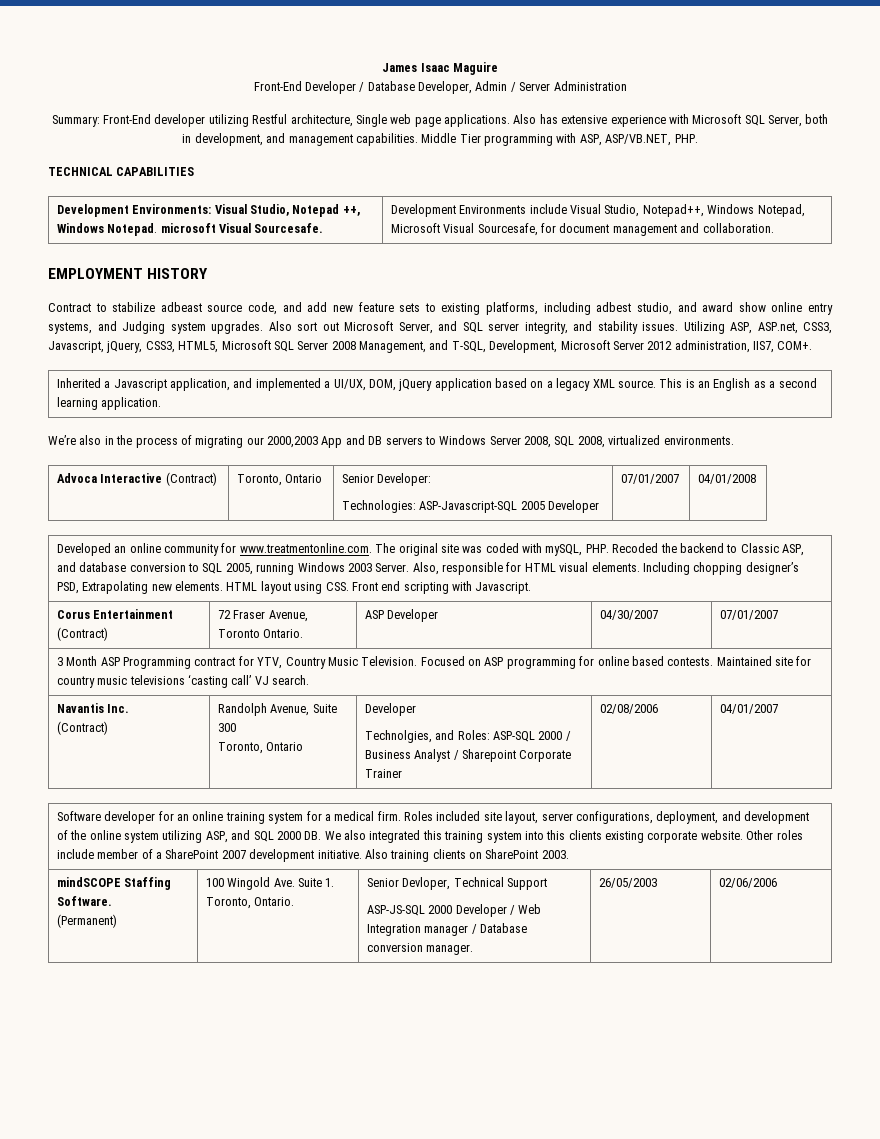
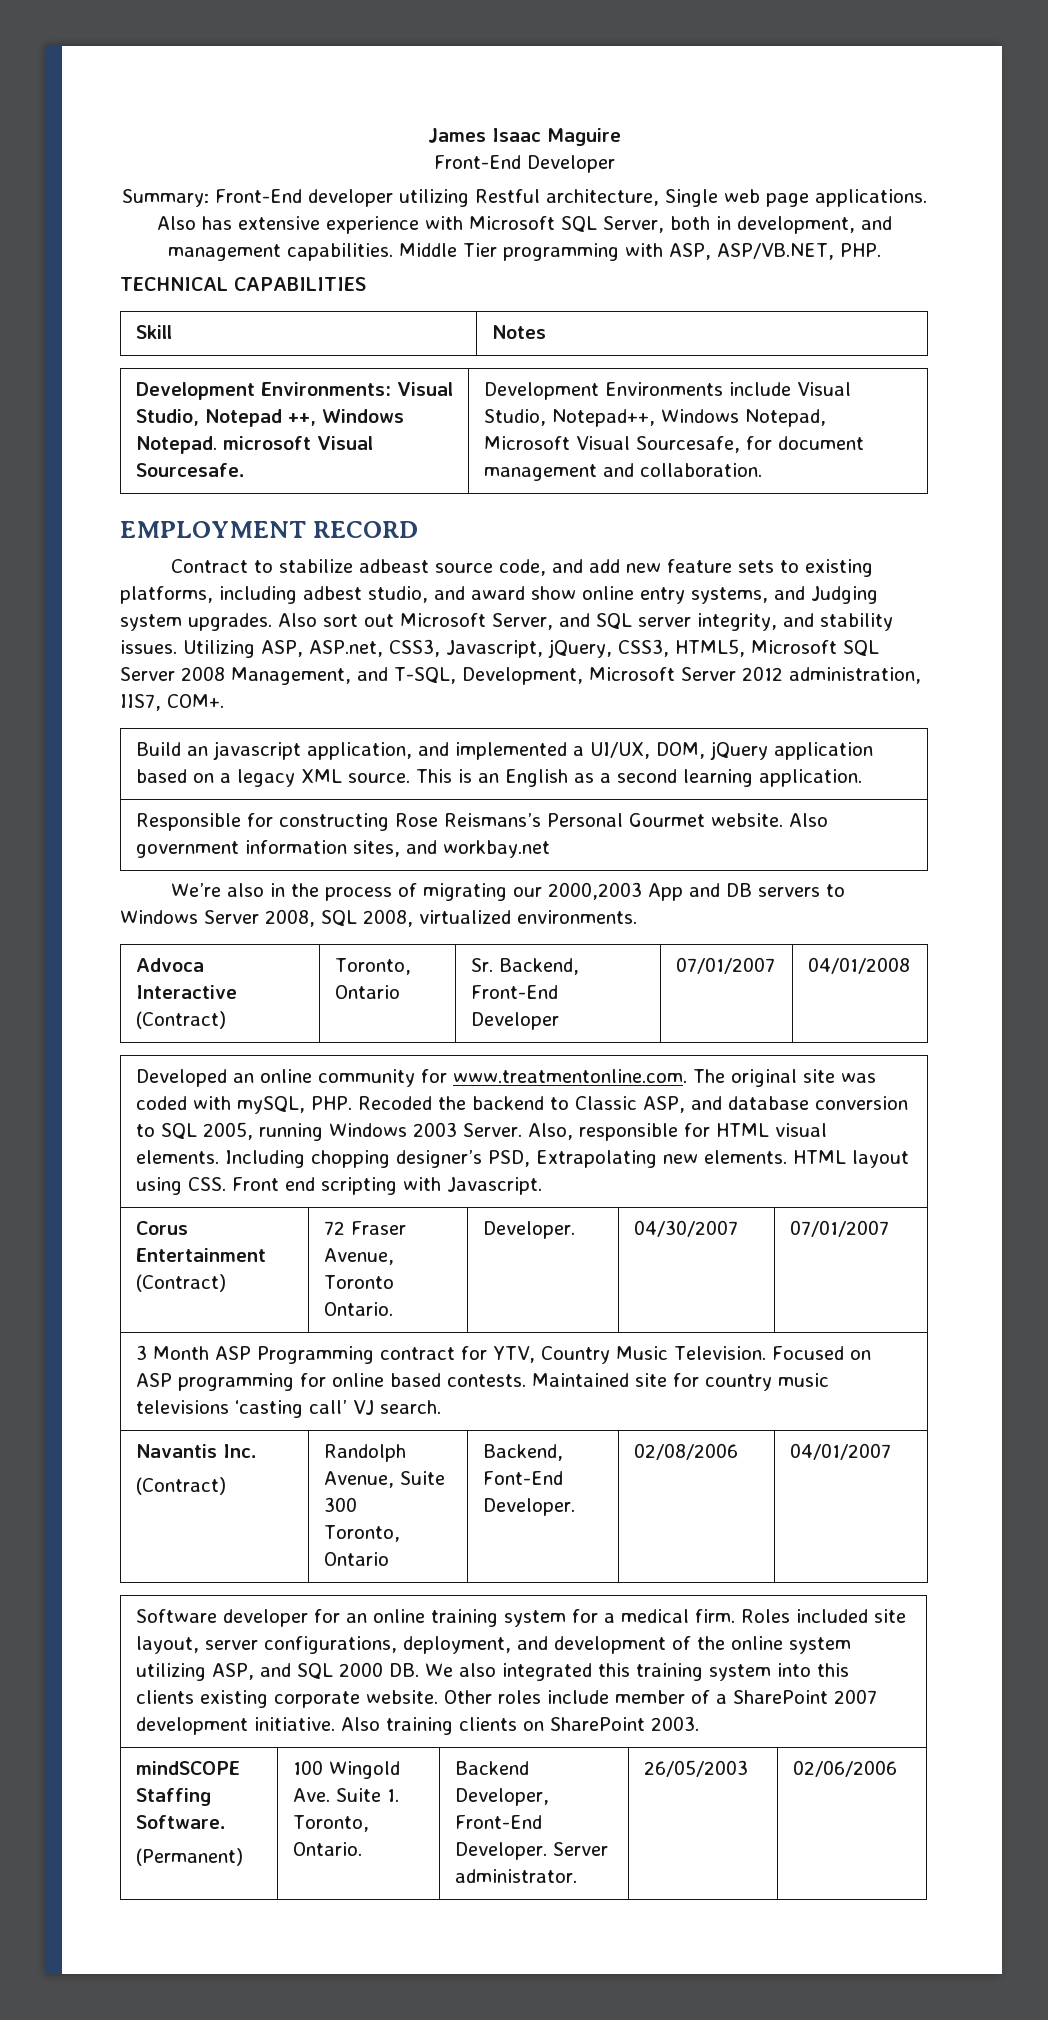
[359,81,627,94] / Database Developer, Admin / Server Administration -> (615, 164) none
(195, 171) none -> [135,325,172,339] [491,325,546,339] // Skill | Notes
[147,268,209,279] HISTORY -> [312,521,418,538] RECORD
[56,378,167,391] Inherited a Javascript -> [135,741,301,760] Build an javascript
(162, 403) none -> [135,813,828,831] [135,840,550,858] // Responsible for constructing Rose Reismans’s Personal Gourmet website. Also government information sites, and workbay.net
[341,473,432,486] [341,500,545,513] Senior Developer: // Technologies: ASP-Javascript-SQL 2005 -> [470,958,579,975] [470,985,558,999] Sr. Backend, Front-End
[364,609,439,622] ASP Developer -> [482,1221,575,1239] Developer.
[364,703,416,716] [364,730,571,743] [364,749,572,762] [364,769,402,778] Developer // Technolgies, and Roles: ASP-SQL 2000 / Business Analyst / Sharepoint Corporate Trainer -> [482,1444,563,1461] [482,1471,563,1485] [482,1498,575,1516] Backend, Font-End Developer.
[366,877,548,890] [366,904,542,917] [366,923,528,936] [366,943,474,955] Senior Devloper, Technical Support // ASP-JS-SQL 2000 Developer / Web Integration manager / Database conversion manager. -> [454,1761,529,1775] [454,1788,549,1806] [454,1815,542,1829] [454,1842,608,1860] [454,1869,577,1883] Backend Developer, Front-End Developer. Server administrator.

